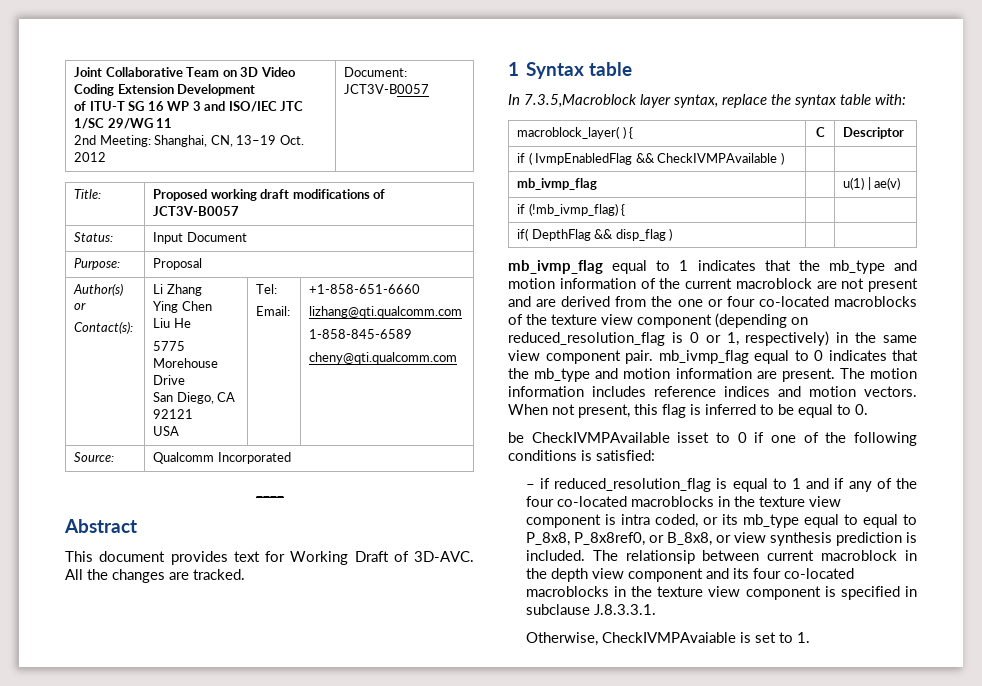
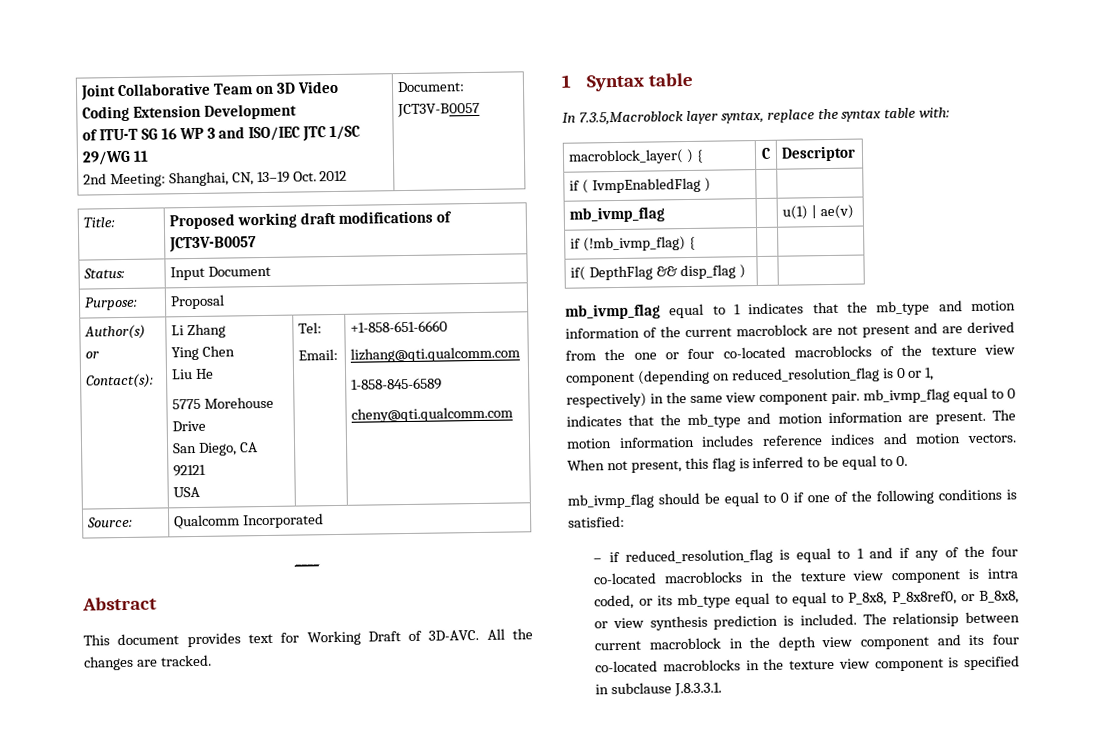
[635,153,778,163] && CheckIVMPAvailable -> (701, 185) none
[508,432,710,443] be CheckIVMPAvailable isset -> [567,492,759,509] mb_ivmp_flag should be equal
[525,632,810,646] // Otherwise, CheckIVMPAvaiable is set to 1. -> (723, 689) none

